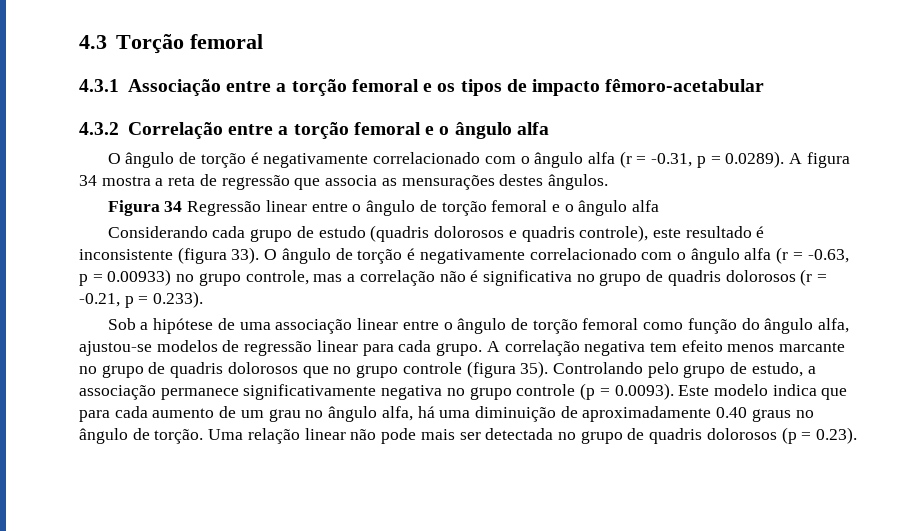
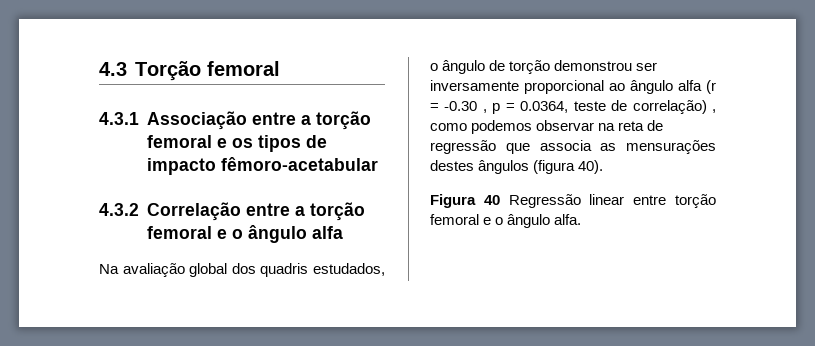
[107,151,850,168] [79,175,164,186] O ângulo de torção é negativamente correlacionado com o ângulo alfa (r = -0.31, p = 0.0289). A figura 34 mostra a -> [99,263,385,277] [430,60,658,74] [430,80,716,94] [430,100,716,114] [430,120,616,134] Na avaliação global dos quadris estudados, o ângulo de torção demonstrou ser inversamente proporcional ao ângulo alfa (r = -0.30 , p = 0.0364, teste de correlação) , como podemos observar na
[547,174,608,190] ângulos. -> [478,160,604,174] ângulos (figura 40).
[164,201,183,212] 34 -> [483,195,500,205] 40
[352,200,660,216] [107,225,765,242] [79,247,849,264] [79,269,828,286] [79,291,204,308] [107,318,850,334] [79,340,846,356] [79,361,816,378] [79,383,848,400] [79,406,814,422] [79,427,858,444] o ângulo de torção femoral e o ângulo alfa // Considerando cada grupo de estudo (quadris dolorosos e quadris controle), este resultado é inconsistente (figura 33). O ângulo de torção é negativamente correlacionado com o ângulo alfa (r = -0.63, p = 0.00933) no grupo controle, mas a correlação não é significativa no grupo de quadris dolorosos (r = -0.21, p = 0.233). // Sob a hipótese de uma associação linear entre o ângulo de torção femoral como função do ângulo alfa, ajustou-se modelos de regressão linear para cada grupo. A correlação negativa tem efeito menos marcante no grupo de quadris dolorosos que no grupo controle (figura 35). Controlando pelo grupo de estudo, a associação permanece significativamente negativa no grupo controle (p = 0.0093). Este modelo indica que para cada aumento de um grau no ângulo alfa, há uma diminuição de aproximadamente 0.40 graus no ângulo de torção. Uma relação linear não pode mais ser detectada no grupo de quadris dolorosos (p = 0.23). -> [675,194,716,208] [430,214,582,228] torção femoral e o ângulo alfa.

